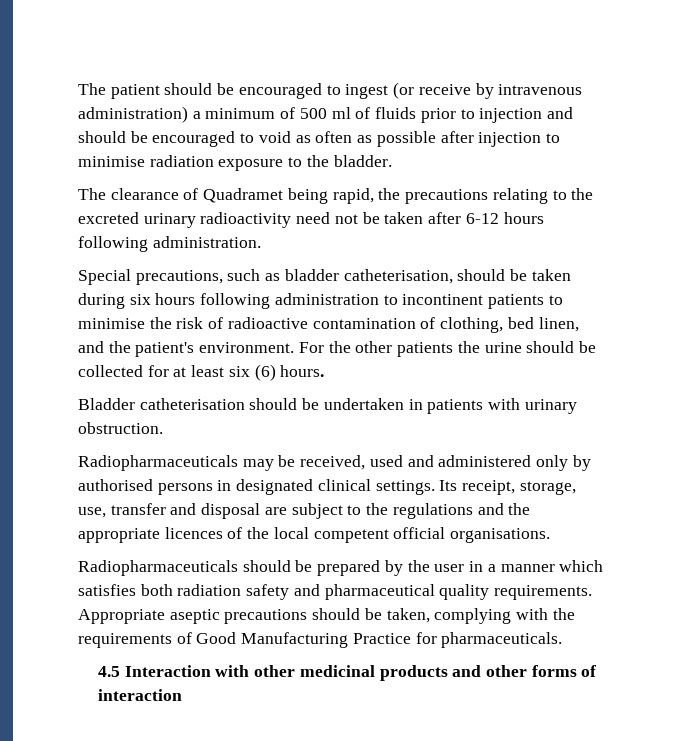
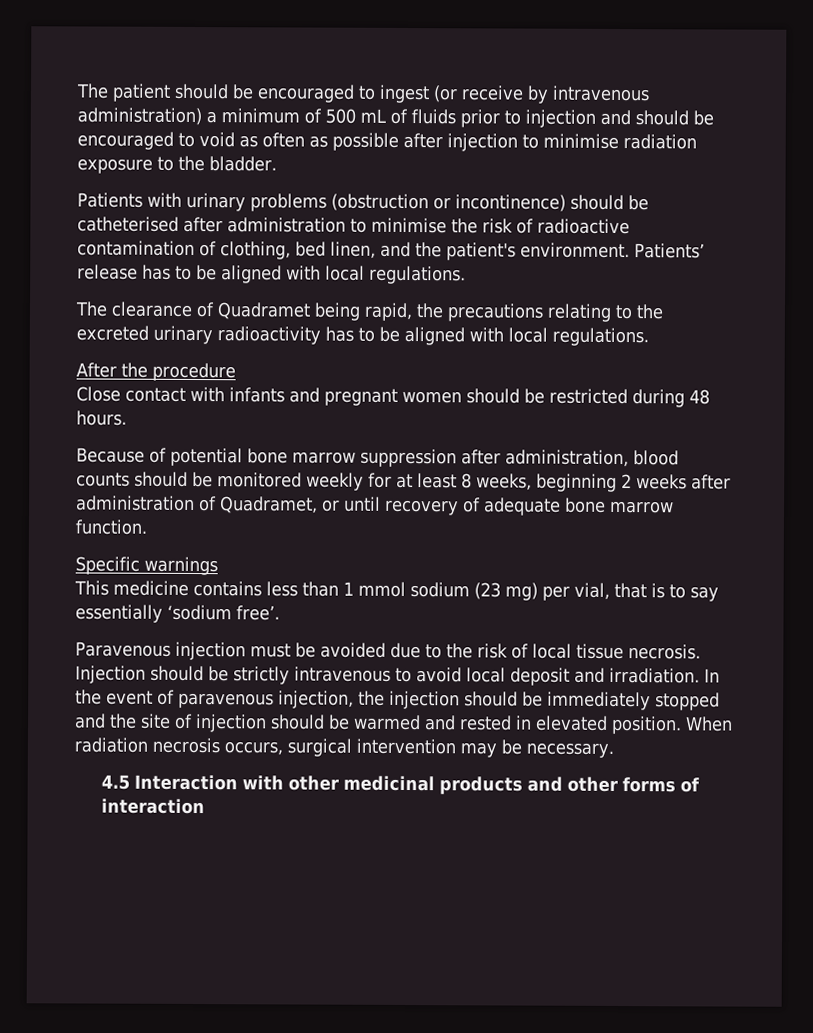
[331,107,351,119] ml -> [360,108,386,123] mL
[78,188,594,204] [78,212,544,228] [78,236,261,252] [78,269,571,285] [78,293,545,309] The clearance of Quadramet being rapid, the precautions relating to the excreted urinary radioactivity need not be taken after 6-12 hours following administration. // Special precautions, such as bladder catheterisation, should be taken during six hours following administration to incontinent patients -> [77,192,649,212] [77,216,346,233] Patients with urinary problems (obstruction or incontinence) should be catheterised after administration
[298,341,596,357] [78,364,325,381] [78,398,577,414] [78,422,163,434] [78,455,591,471] [78,479,576,495] [78,503,531,519] [78,527,551,543] [78,560,604,576] [78,584,593,600] [78,608,575,624] [78,632,563,648] For the other patients the urine should be collected for at least six (6) hours. // Bladder catheterisation should be undertaken in patients with urinary obstruction. // Radiopharmaceuticals may be received, used and administered only by authorised persons in designated clinical settings. Its receipt, storage, use, transfer and disposal are subject to the regulations and the appropriate licences of the local competent official organisations. // Radiopharmaceuticals should be prepared by the user in a manner which satisfies both radiation safety and pharmaceutical quality requirements. Appropriate aseptic precautions should be taken, complying with the requirements of Good Manufacturing Practice for pharmaceuticals. -> [634,243,705,259] [77,264,466,285] [75,301,664,322] [76,325,649,347] [76,362,236,382] [76,386,710,408] [76,410,127,426] [76,447,679,468] [76,471,731,492] [76,495,674,516] [75,519,147,535] [75,556,218,576] [74,580,719,602] [75,604,280,623] [75,641,701,661] [75,665,720,686] [75,689,720,711] [74,713,733,735] [74,737,614,758] Patients’ release has to be aligned with local regulations. // The clearance of Quadramet being rapid, the precautions relating to the excreted urinary radioactivity has to be aligned with local regulations. // After the procedure // Close contact with infants and pregnant women should be restricted during 48 hours. // Because of potential bone marrow suppression after administration, blood counts should be monitored weekly for at least 8 weeks, beginning 2 weeks after administration of Quadramet, or until recovery of adequate bone marrow function. // Specific warnings // This medicine contains less than 1 mmol sodium (23 mg) per vial, that is to say essentially ‘sodium free’. // Paravenous injection must be avoided due to the risk of local tissue necrosis. Injection should be strictly intravenous to avoid local deposit and irradiation. In the event of paravenous injection, the injection should be immediately stopped and the site of injection should be warmed and rested in elevated position. When radiation necrosis occurs, surgical intervention may be necessary.

